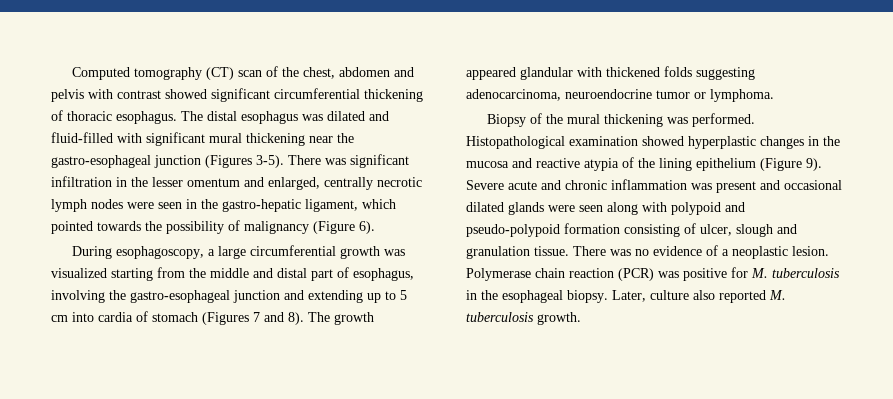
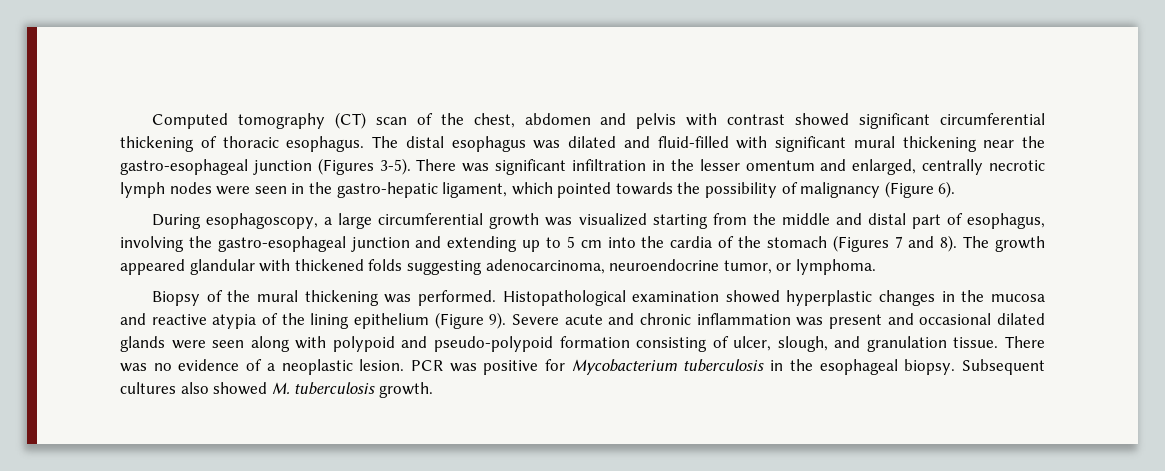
(94, 317) none -> [641,236,665,248] the
(148, 316) none -> [738,236,761,248] the
[656,90,690,99] tumor -> [723,260,772,274] tumor,
[736,224,773,237] slough -> [777,336,828,352] slough,
[466,268,654,281] Polymerase chain reaction (PCR) -> [410,360,443,371] PCR
[751,268,768,278] M. -> [571,359,677,375] Mycobacterium
[612,290,766,303] Later, culture also reported -> [962,359,1045,375] [120,382,268,395] Subsequent cultures also showed

